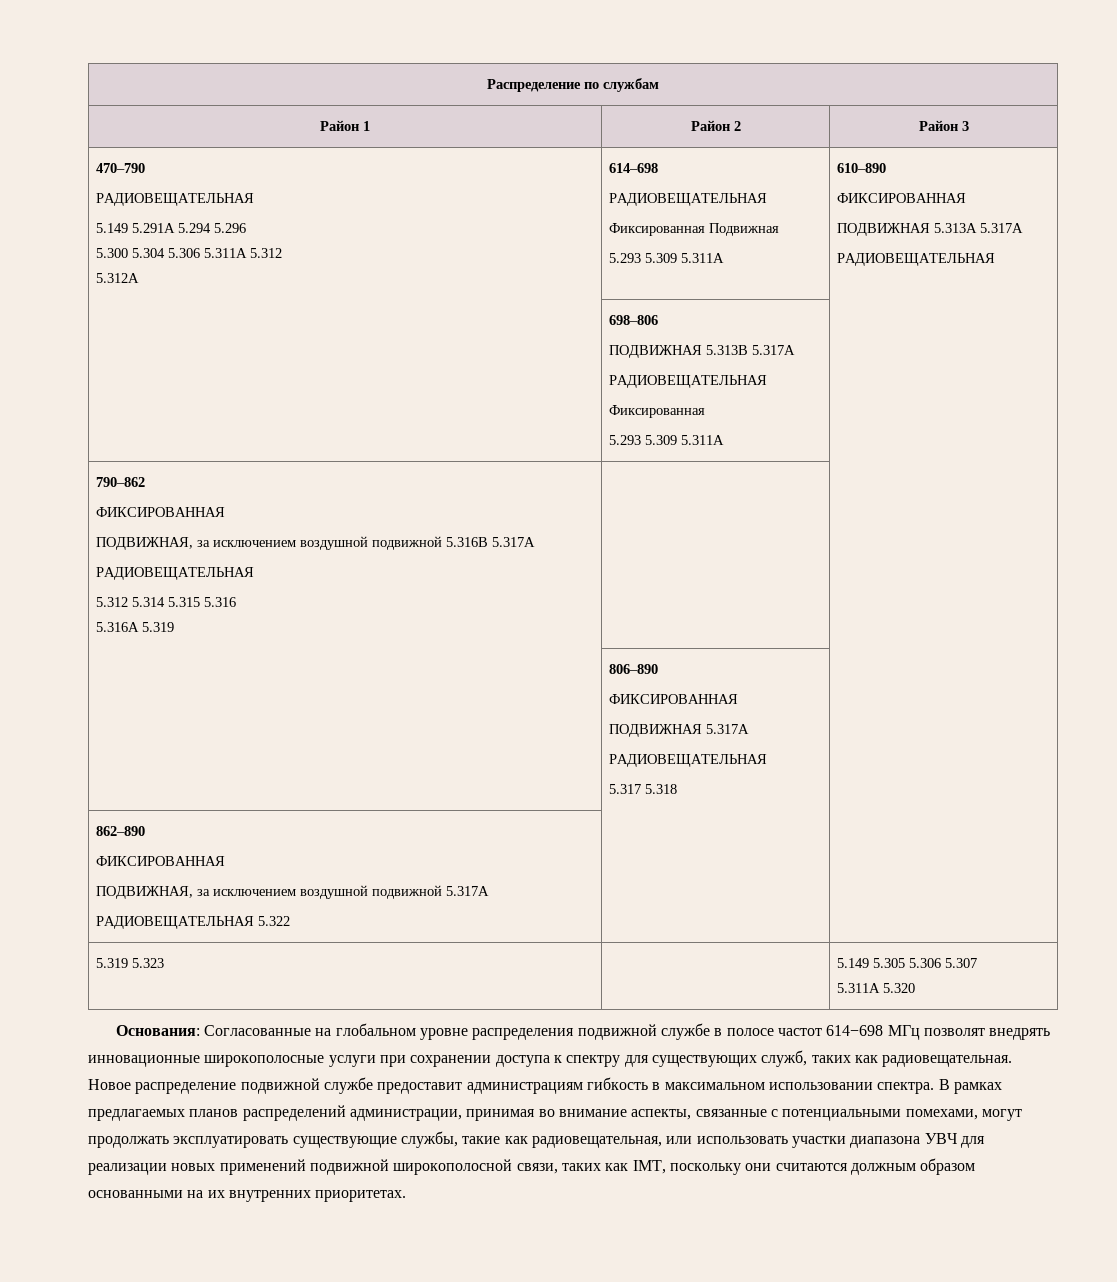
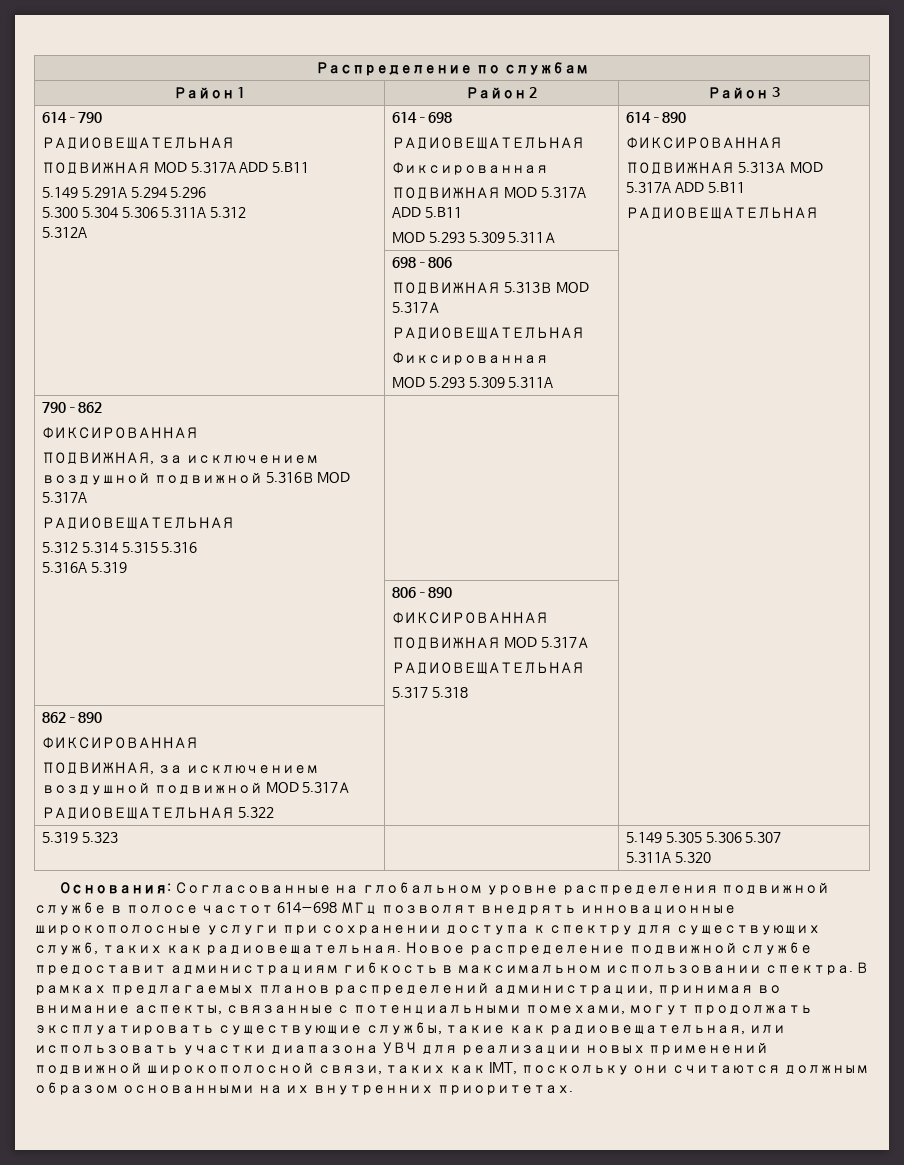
[96,163,146,173] [96,193,255,206] 470–790 // РАДИОВЕЩАТЕЛЬНАЯ -> [42,112,103,123] [42,137,235,150] [42,162,310,174] 614–790 // РАДИОВЕЩАТЕЛЬНАЯ // ПОДВИЖНАЯ MOD 5.317A ADD 5.B11
[709,223,780,236] [609,253,725,263] [837,163,887,173] Подвижная // 5.293 5.309 5.311А | 610–890 -> [392,187,586,199] [392,207,462,218] [392,232,557,243] [626,112,687,123] // ПОДВИЖНАЯ MOD 5.317A ADD 5.B11 // MOD 5.293 5.309 5.311А | 614–890
[980,223,1024,233] 5.317A -> [789,162,823,173] [626,182,745,193] MOD 5.317A ADD 5.B11
(749, 350) none -> [555,282,589,293] MOD
(706, 411) none -> [392,377,426,388] MOD
(489, 542) none -> [317,472,351,483] MOD
(703, 730) none -> [503,637,537,648] MOD
(443, 892) none -> [265,782,299,793] MOD

